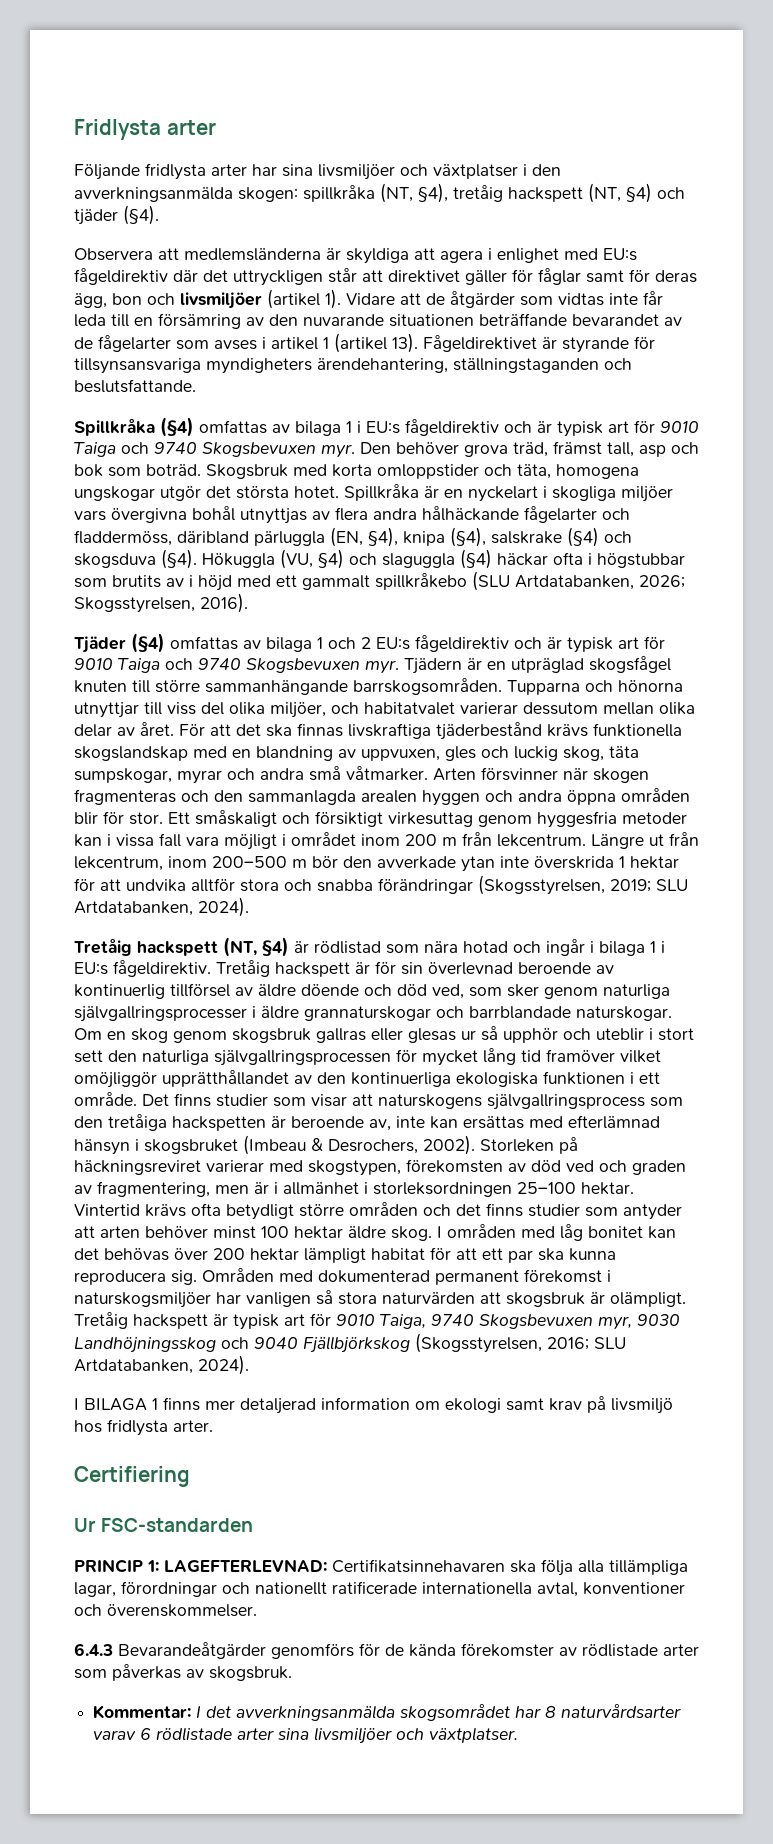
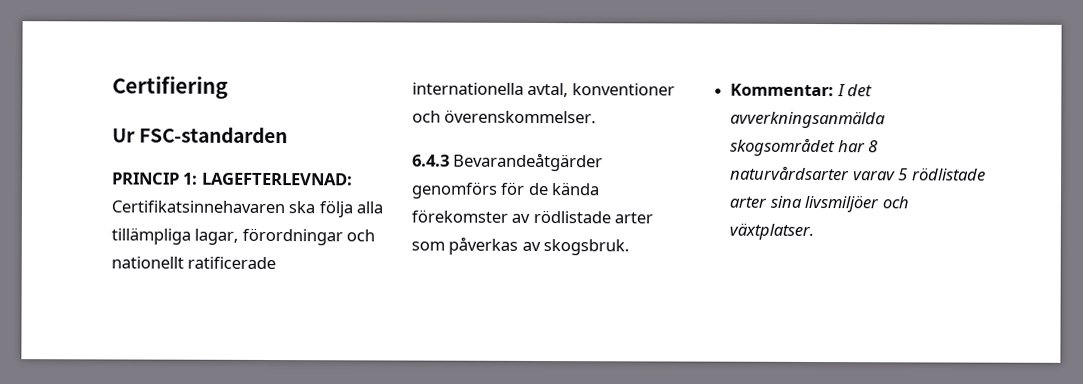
[74,119,216,140] [74,163,561,180] [74,183,685,203] [74,205,159,225] [74,248,637,264] [74,268,697,286] [74,289,663,309] [74,313,682,329] [74,333,655,353] [74,358,632,374] [74,379,196,393] [74,417,699,437] [74,441,699,458] [74,464,639,479] [74,484,673,502] [74,506,630,524] [74,527,632,547] [74,549,685,569] [74,571,685,591] [74,593,248,613] [74,633,665,653] [74,656,671,674] [74,678,683,695] [74,702,695,718] [74,722,682,740] [74,746,639,761] [74,766,649,784] [74,788,690,806] [74,810,687,828] [74,832,699,850] [74,856,679,872] [74,875,688,895] [74,897,249,917] [74,937,665,957] [74,960,614,977] [74,983,670,999] [74,1006,672,1022] [74,1026,694,1043] [74,1048,661,1066] [74,1070,660,1088] [74,1092,683,1110] [74,1114,660,1131] [74,1135,578,1155] [74,1159,686,1176] [74,1181,634,1197] [74,1202,682,1220] [74,1224,676,1241] [74,1247,616,1263] [74,1268,611,1285] [74,1290,686,1308] [74,1312,680,1330] [74,1333,626,1353] [74,1355,249,1375] [74,1396,673,1414] [74,1419,213,1436] Fridlysta arter // Följande fridlysta arter har sina livsmiljöer och växtplatser i den avverkningsanmälda skogen: spillkråka (NT, §4), tretåig hackspett (NT, §4) och tjäder (§4). // Observera att medlemsländerna är skyldiga att agera i enlighet med EU:s fågeldirektiv där det uttryckligen står att direktivet gäller för fåglar samt för deras ägg, bon och livsmiljöer (artikel 1). Vidare att de åtgärder som vidtas inte får leda till en försämring av den nuvarande situationen beträffande bevarandet av de fågelarter som avses i artikel 1 (artikel 13). Fågeldirektivet är styrande för tillsynsansvariga myndigheters ärendehantering, ställningstaganden och beslutsfattande. // Spillkråka (§4) omfattas av bilaga 1 i EU:s fågeldirektiv och är typisk art för 9010 Taiga och 9740 Skogsbevuxen myr. Den behöver grova träd, främst tall, asp och bok som boträd. Skogsbruk med korta omloppstider och täta, homogena ungskogar utgör det största hotet. Spillkråka är en nyckelart i skogliga miljöer vars övergivna bohål utnyttjas av flera andra hålhäckande fågelarter och fladdermöss, däribland pärluggla (EN, §4), knipa (§4), salskrake (§4) och skogsduva (§4). Hökuggla (VU, §4) och slaguggla (§4) häckar ofta i högstubbar som brutits av i höjd med ett gammalt spillkråkebo (SLU Artdatabanken, 2026; Skogsstyrelsen, 2016). // Tjäder (§4) omfattas av bilaga 1 och 2 EU:s fågeldirektiv och är typisk art för 9010 Taiga och 9740 Skogsbevuxen myr. Tjädern är en utpräglad skogsfågel knuten till större sammanhängande barrskogsområden. Tupparna och hönorna utnyttjar till viss del olika miljöer, och habitatvalet varierar dessutom mellan olika delar av året. För att det ska finnas livskraftiga tjäderbestånd krävs funktionella skogslandskap med en blandning av uppvuxen, gles och luckig skog, täta sumpskogar, myrar och andra små våtmarker. Arten försvinner när skogen fragmenteras och den sammanlagda arealen hyggen och andra öppna områden blir för stor. Ett småskaligt och försiktigt virkesuttag genom hyggesfria metoder kan i vissa fall vara möjligt i området inom 200 m från lekcentrum. Längre ut från lekcentrum, inom 200–500 m bör den avverkade ytan inte överskrida 1 hektar för att undvika alltför stora och snabba förändringar (Skogsstyrelsen, 2019; SLU Artdatabanken, 2024). // Tretåig hackspett (NT, §4) är rödlistad som nära hotad och ingår i bilaga 1 i EU:s fågeldirektiv. Tretåig hackspett är för sin överlevnad beroende av kontinuerlig tillförsel av äldre döende och död ved, som sker genom naturliga självgallringsprocesser i äldre grannaturskogar och barrblandade naturskogar. Om en skog genom skogsbruk gallras eller glesas ur så upphör och uteblir i stort sett den naturliga självgallringsprocessen för mycket lång tid framöver vilket omöjliggör upprätthållandet av den kontinuerliga ekologiska funktionen i ett område. Det finns studier som visar att naturskogens självgallringsprocess som den tretåiga hackspetten är beroende av, inte kan ersättas med efterlämnad hänsyn i skogsbruket (Imbeau & Desrochers, 2002). Storleken på häckningsreviret varierar med skogstypen, förekomsten av död ved och graden av fragmentering, men är i allmänhet i storleksordningen 25–100 hektar. Vintertid krävs ofta betydligt större områden och det finns studier som antyder att arten behöver minst 100 hektar äldre skog. I områden med låg bonitet kan det behövas över 200 hektar lämpligt habitat för att ett par ska kunna reproducera sig. Områden med dokumenterad permanent förekomst i naturskogsmiljöer har vanligen så stora naturvärden att skogsbruk är olämpligt. Tretåig hackspett är typisk art för 9010 Taiga, 9740 Skogsbevuxen myr, 9030 Landhöjningsskog och 9040 Fjällbjörkskog (Skogsstyrelsen, 2016; SLU Artdatabanken, 2024). // I BILAGA 1 finns mer detaljerad information om ekologi samt krav på livsmiljö hos fridlysta arter. // -> (112, 87) none
[140,1728,152,1740] 6 -> [898,168,909,181] 5

